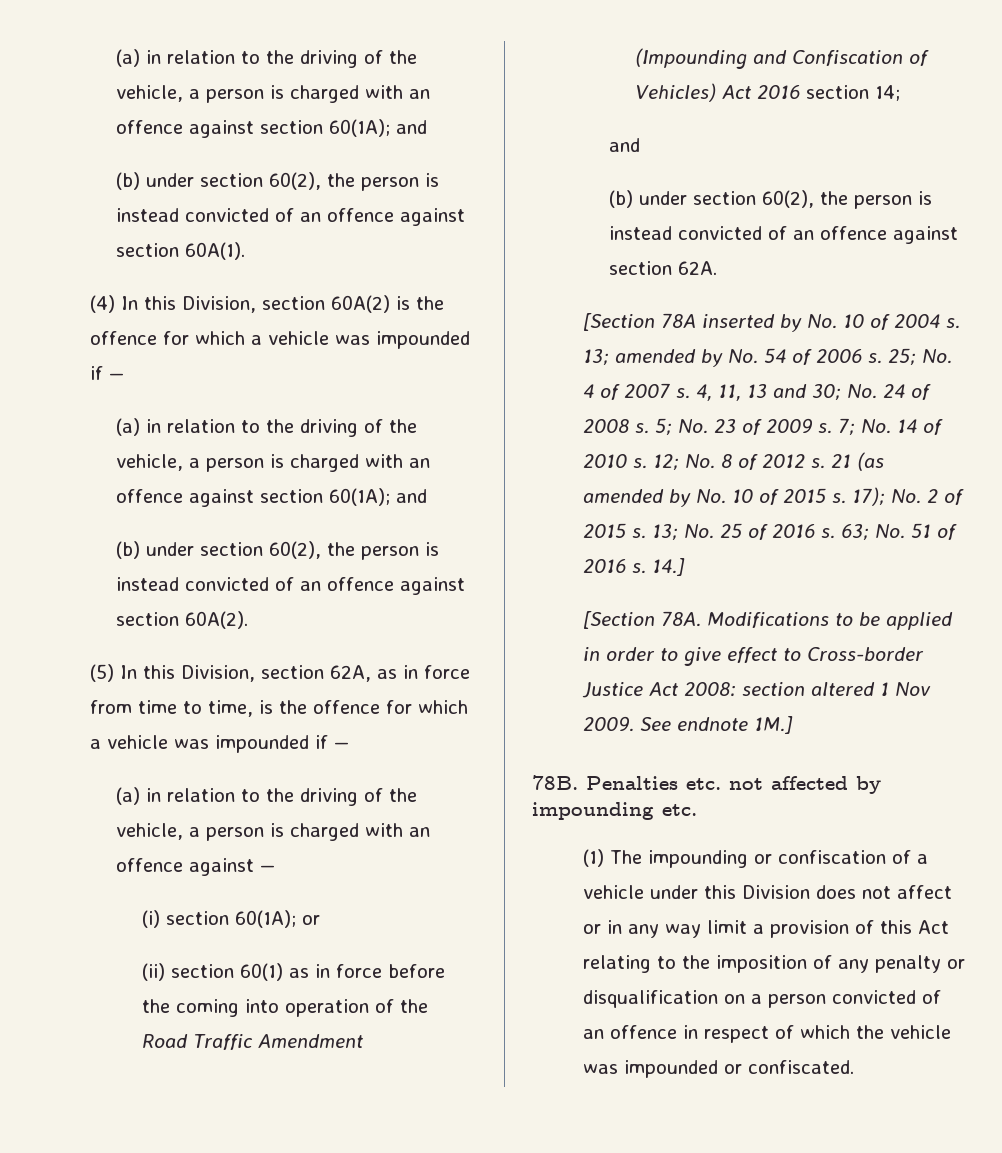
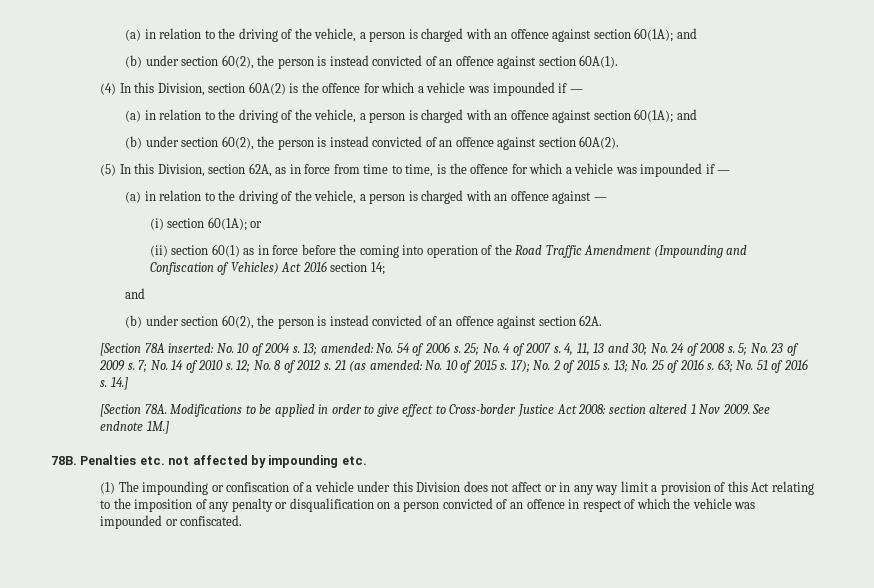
[702,314,803,332] inserted by -> [168,343,215,353] inserted:
[615,349,724,367] amended by -> [320,343,374,353] amended:
[583,489,692,507] amended by -> [369,360,423,370] amended:

